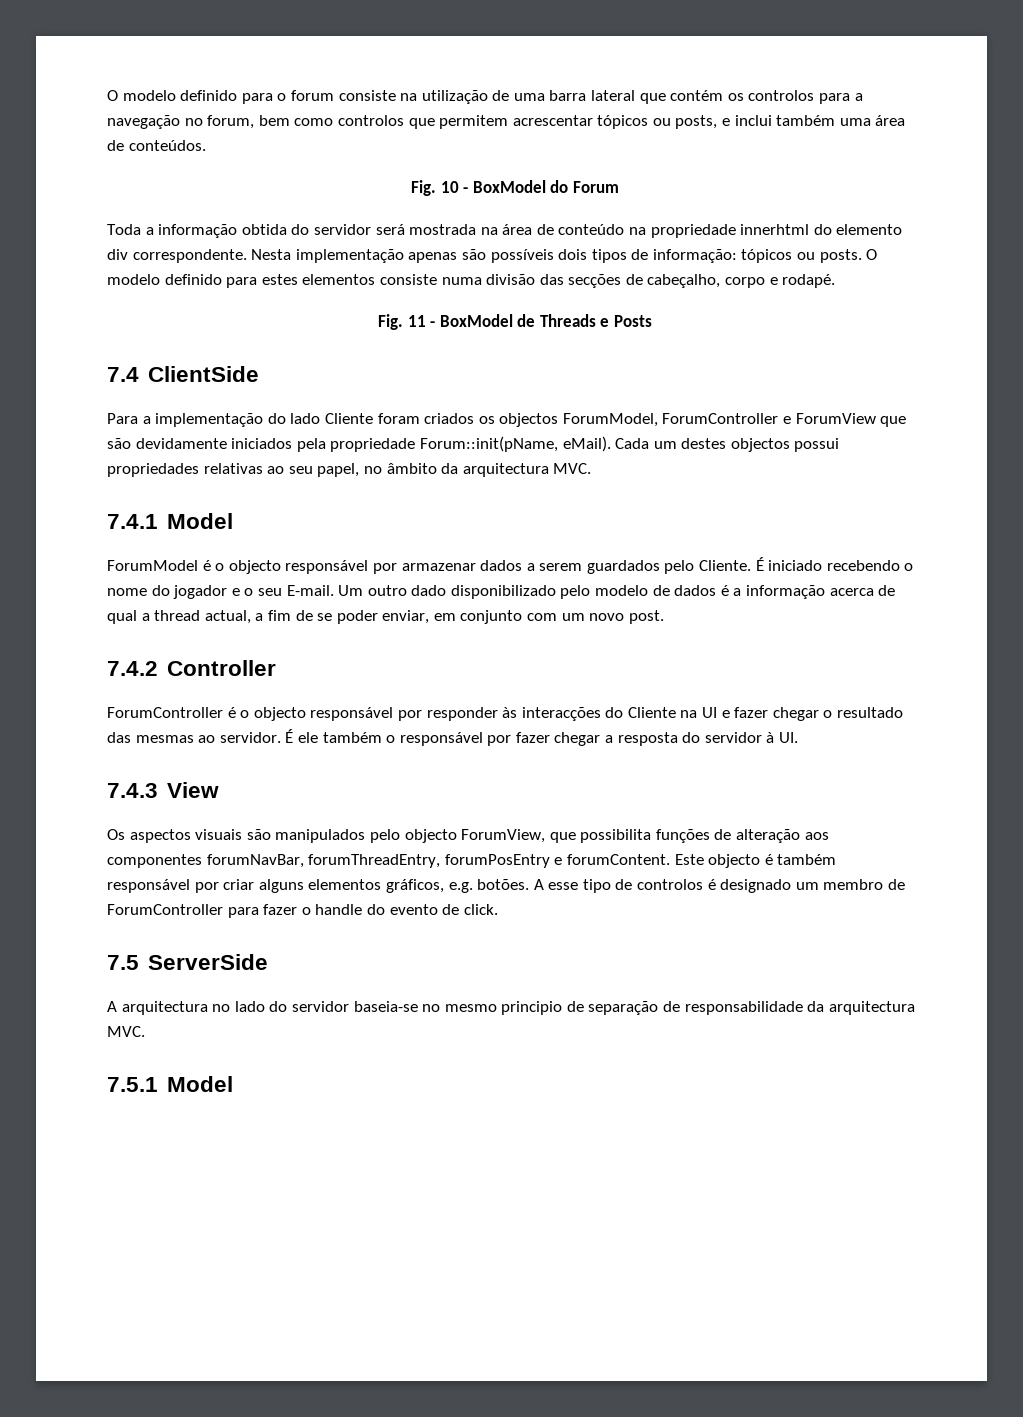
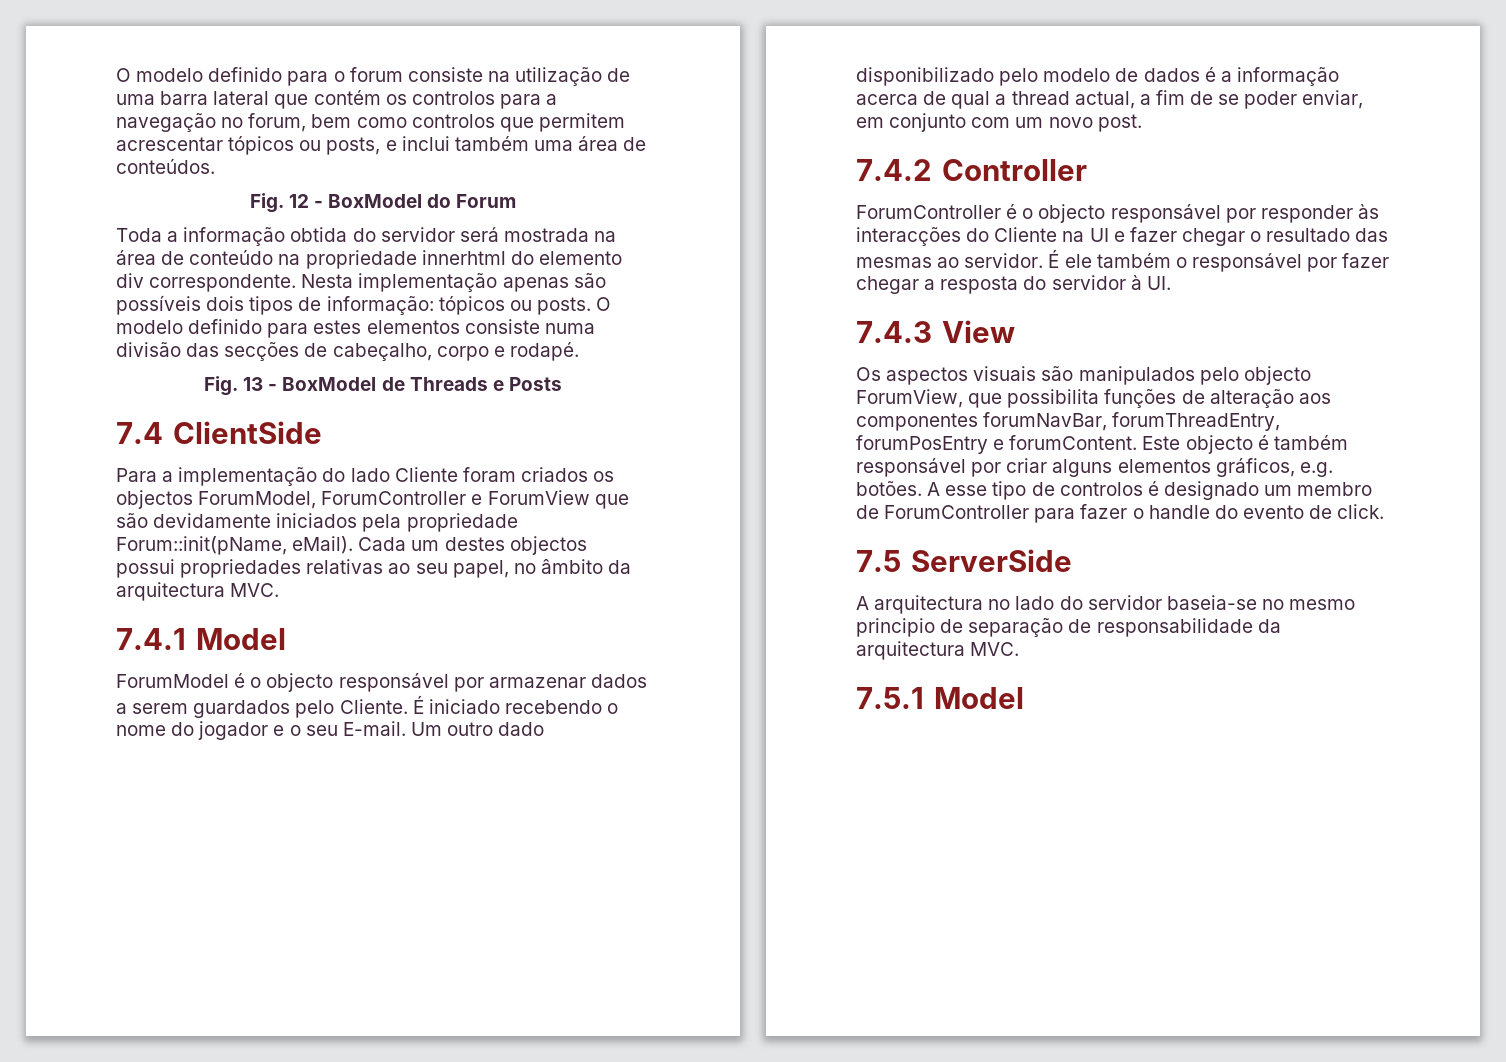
[440,181,459,193] 10 -> [288,194,309,208] 12
[407,315,426,327] 11 -> [243,377,264,391] 13

